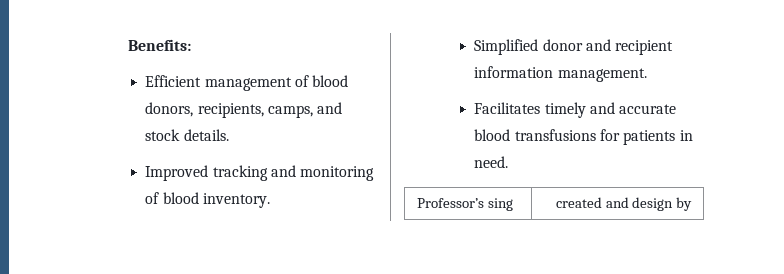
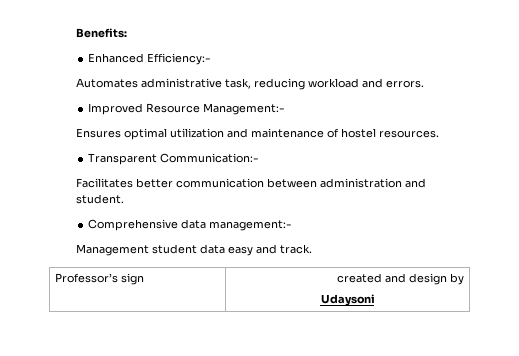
[145,75,349,91] [145,102,343,118] [145,129,229,141] [145,165,375,181] [145,192,271,208] [474,39,674,55] [474,66,647,82] [474,102,677,118] [474,129,693,145] [474,156,509,168] Efficient management of blood donors, recipients, camps, and stock details. // Improved tracking and monitoring of blood inventory. // Simplified donor and recipient information management. // Facilitates timely and accurate blood transfusions for patients in need. -> [87,53,211,65] [75,78,424,90] [87,103,285,115] [75,128,439,140] [87,153,259,165] [75,178,426,188] [75,194,124,204] [87,219,292,231] [75,244,312,256] Enhanced Efficiency:- // Automates administrative task, reducing workload and errors. // Improved Resource Management:- // Ensures optimal utilization and maintenance of hostel resources. // Transparent Communication:- // Facilitates better communication between administration and student. // Comprehensive data management:- // Management student data easy and track.
[487,198,513,211] sing -> [121,273,145,285] sign
(693, 204) none -> [320,294,375,306] // Udaysoni

